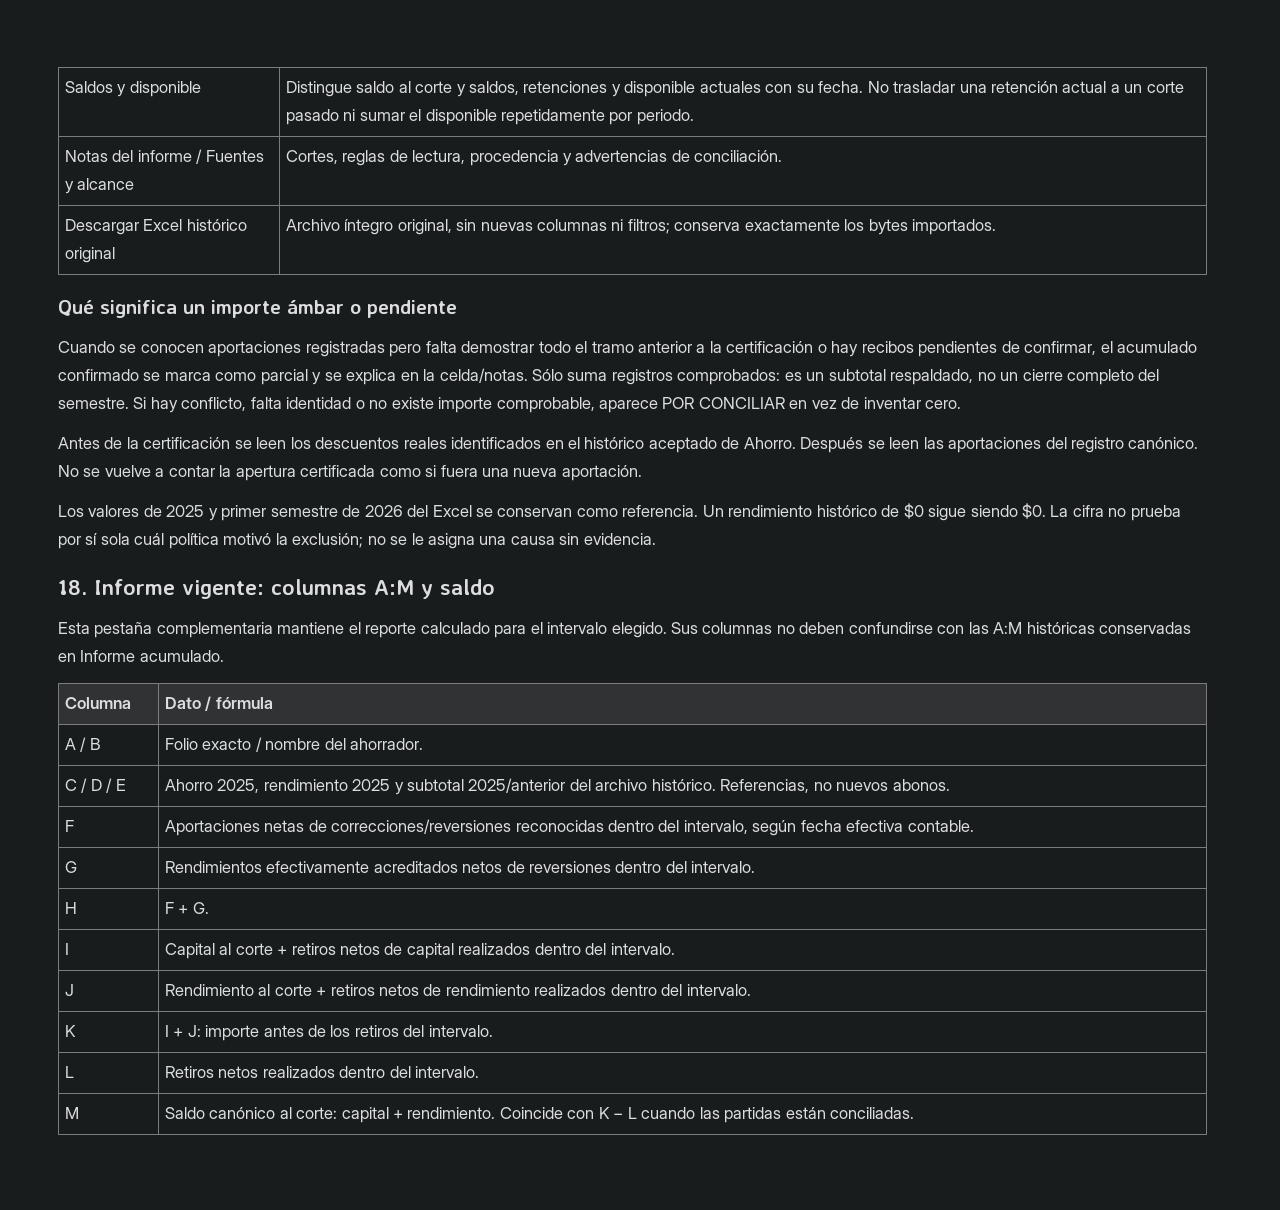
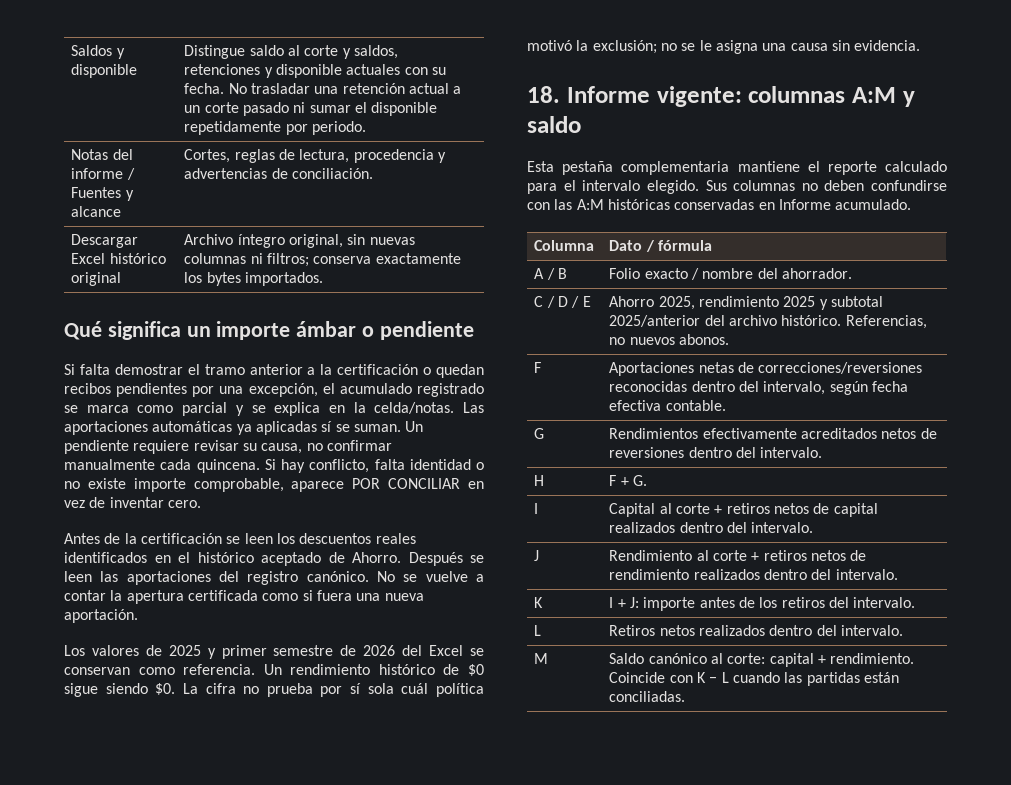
[58,341,422,357] Cuando se conocen aportaciones registradas pero -> [64,364,75,375] Si
[538,341,571,353] todo -> (183, 369) none
[831,341,859,357] hay -> [435,364,484,378] quedan
[1001,341,1097,355] de confirmar, -> [192,383,318,397] por una excepción,
[58,369,139,381] confirmado -> [417,383,485,397] registrado
[532,369,1160,385] [58,397,129,409] Sólo suma registros comprobados: es un subtotal respaldado, no un cierre completo del semestre. -> [462,402,484,413] [64,421,424,435] [64,440,392,454] [64,459,260,473] Las aportaciones automáticas ya aplicadas sí se suman. Un pendiente requiere revisar su causa, no confirmar manualmente cada quincena.

